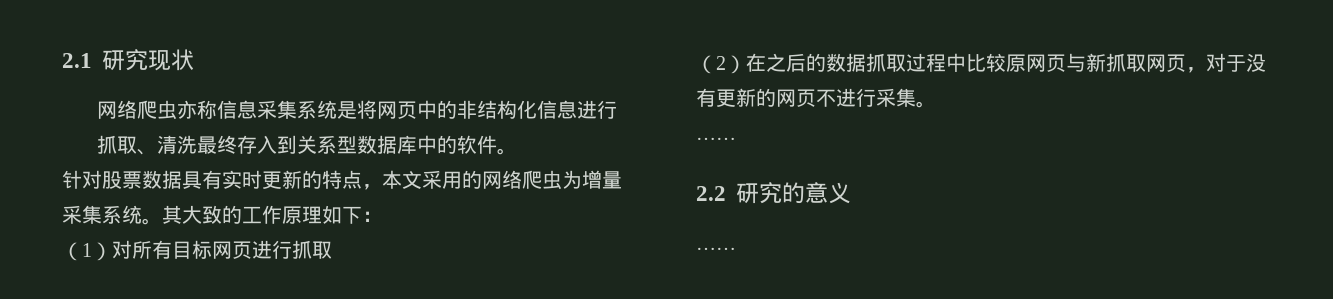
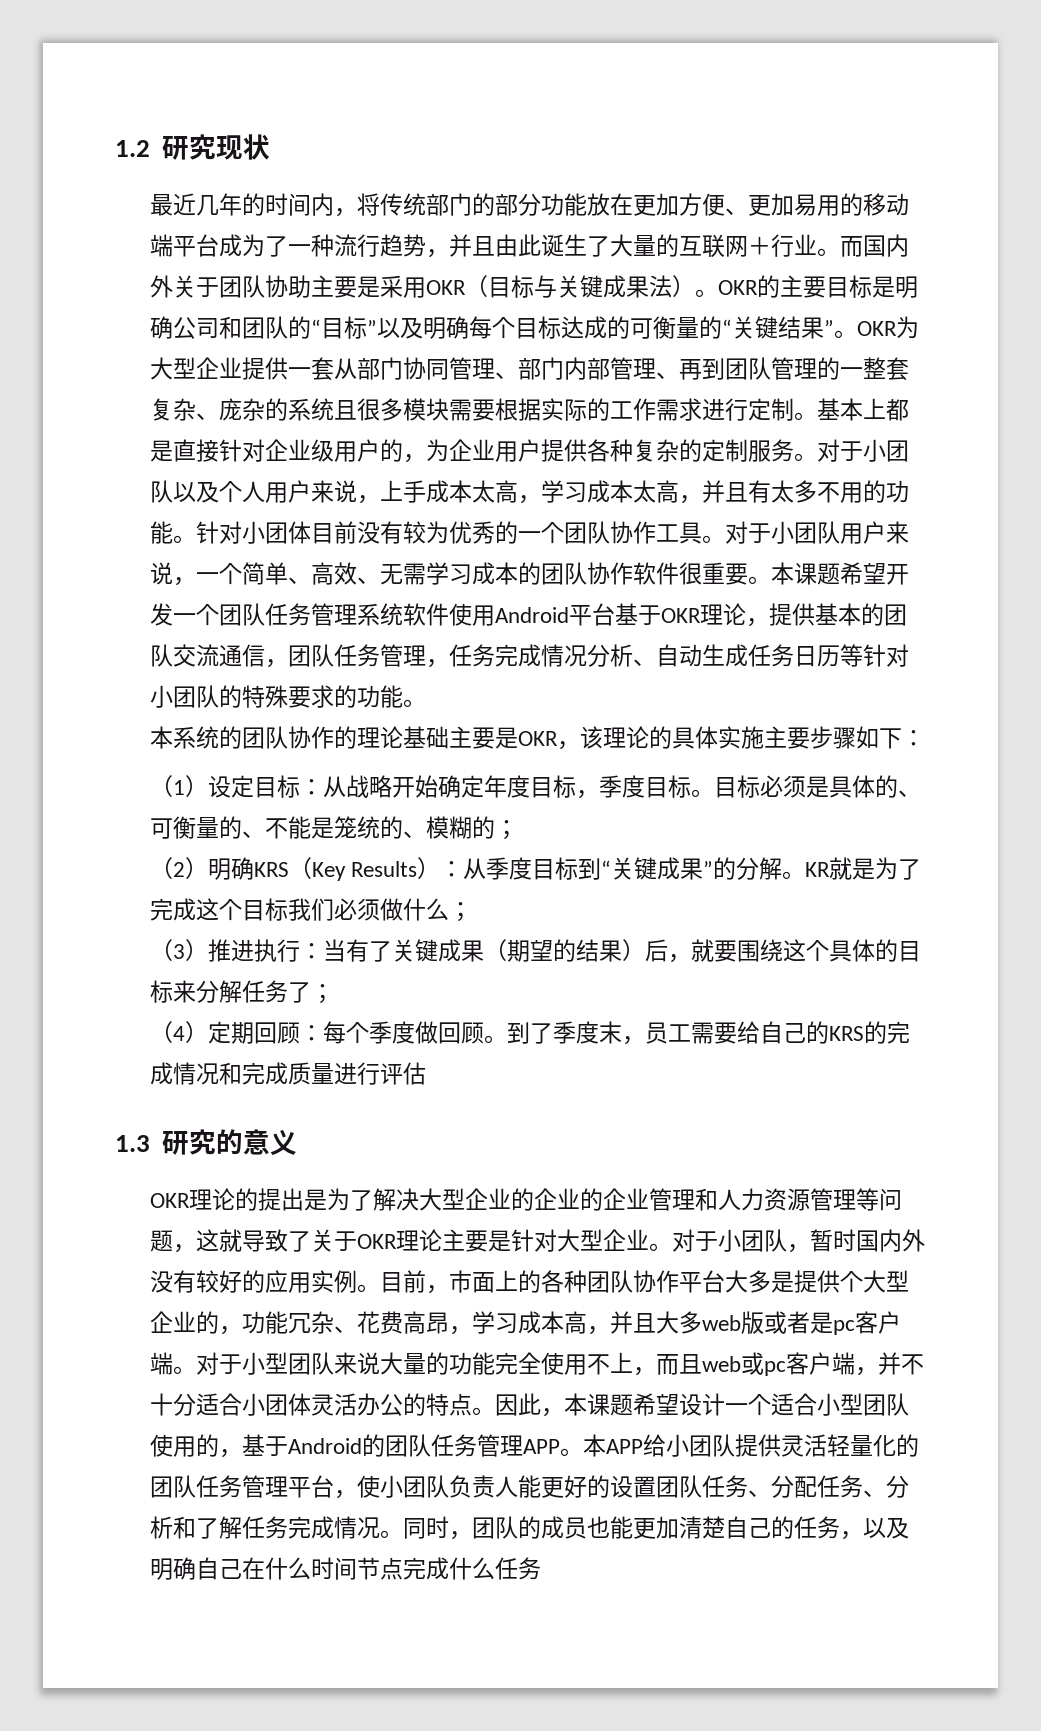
[62,53,92,68] 2.1 -> [115,140,150,157] 1.2
[97,100,618,120] [97,135,518,155] [62,170,622,190] [62,205,382,225] [62,240,332,261] [696,53,1266,74] [696,88,936,108] [696,137,736,140] [696,182,851,204] [696,247,736,250] 网络爬虫亦称信息采集系统是将网页中的非结构化信息进行抓取、清洗最终存入到关系型数据库中的软件。 // 针对股票数据具有实时更新的特点，本文采用的网络爬虫为增量采集系统。其大致的工作原理如下： // （1）对所有目标网页进行抓取 // （2）在之后的数据抓取过程中比较原网页与新抓取网页，对于没有更新的网页不进行采集。 // …… // 2.2研究的意义 // …… -> [149,193,909,217] [149,234,909,258] [149,275,918,298] [149,316,919,339] [149,357,909,380] [149,398,909,421] [149,439,909,463] [149,480,909,504] [149,521,909,544] [149,562,909,586] [149,603,907,627] [149,644,909,668] [149,685,426,708] [149,726,925,750] [149,775,921,799] [149,816,518,840] [149,857,921,881] [149,898,472,922] [149,939,921,963] [149,980,334,1004] [149,1021,910,1045] [149,1062,426,1085] [115,1129,297,1155] [149,1188,902,1211] [149,1229,925,1253] [149,1270,909,1294] [149,1311,901,1335] [149,1352,924,1376] [149,1393,909,1417] [149,1434,919,1458] [149,1475,909,1499] [149,1516,909,1540] [149,1557,541,1580] 最近几年的时间内，将传统部门的部分功能放在更加方便、更加易用的移动端平台成为了一种流行趋势，并且由此诞生了大量的互联网＋行业。而国内外关于团队协助主要是采用OKR（目标与关键成果法）。OKR的主要目标是明确公司和团队的“目标”以及明确每个目标达成的可衡量的“关键结果”。OKR为大型企业提供一套从部门协同管理、部门内部管理、再到团队管理的一整套复杂、庞杂的系统且很多模块需要根据实际的工作需求进行定制。基本上都是直接针对企业级用户的，为企业用户提供各种复杂的定制服务。对于小团队以及个人用户来说，上手成本太高，学习成本太高，并且有太多不用的功能。针对小团体目前没有较为优秀的一个团队协作工具。对于小团队用户来说，一个简单、高效、无需学习成本的团队协作软件很重要。本课题希望开发一个团队任务管理系统软件使用Android平台基于OKR理论，提供基本的团队交流通信，团队任务管理，任务完成情况分析、自动生成任务日历等针对小团队的特殊要求的功能。 // 本系统的团队协作的理论基础主要是OKR，该理论的具体实施主要步骤如下： // （1）设定目标：从战略开始确定年度目标，季度目标。目标必须是具体的、可衡量的、不能是笼统的、模糊的； // （2）明确KRS（Key Results）：从季度目标到“关键成果”的分解。KR就是为了完成这个目标我们必须做什么； // （3）推进执行：当有了关键成果（期望的结果）后，就要围绕这个具体的目标来分解任务了； // （4）定期回顾：每个季度做回顾。到了季度末，员工需要给自己的KRS的完成情况和完成质量进行评估 // 1.3研究的意义 // OKR理论的提出是为了解决大型企业的企业的企业管理和人力资源管理等问题，这就导致了关于OKR理论主要是针对大型企业。对于小团队，暂时国内外没有较好的应用实例。目前，市面上的各种团队协作平台大多是提供个大型企业的，功能冗杂、花费高昂，学习成本高，并且大多web版或者是pc客户端。对于小型团队来说大量的功能完全使用不上，而且web或pc客户端，并不十分适合小团体灵活办公的特点。因此，本课题希望设计一个适合小型团队使用的，基于Android的团队任务管理APP。本APP给小团队提供灵活轻量化的团队任务管理平台，使小团队负责人能更好的设置团队任务、分配任务、分析和了解任务完成情况。同时，团队的成员也能更加清楚自己的任务，以及明确自己在什么时间节点完成什么任务

